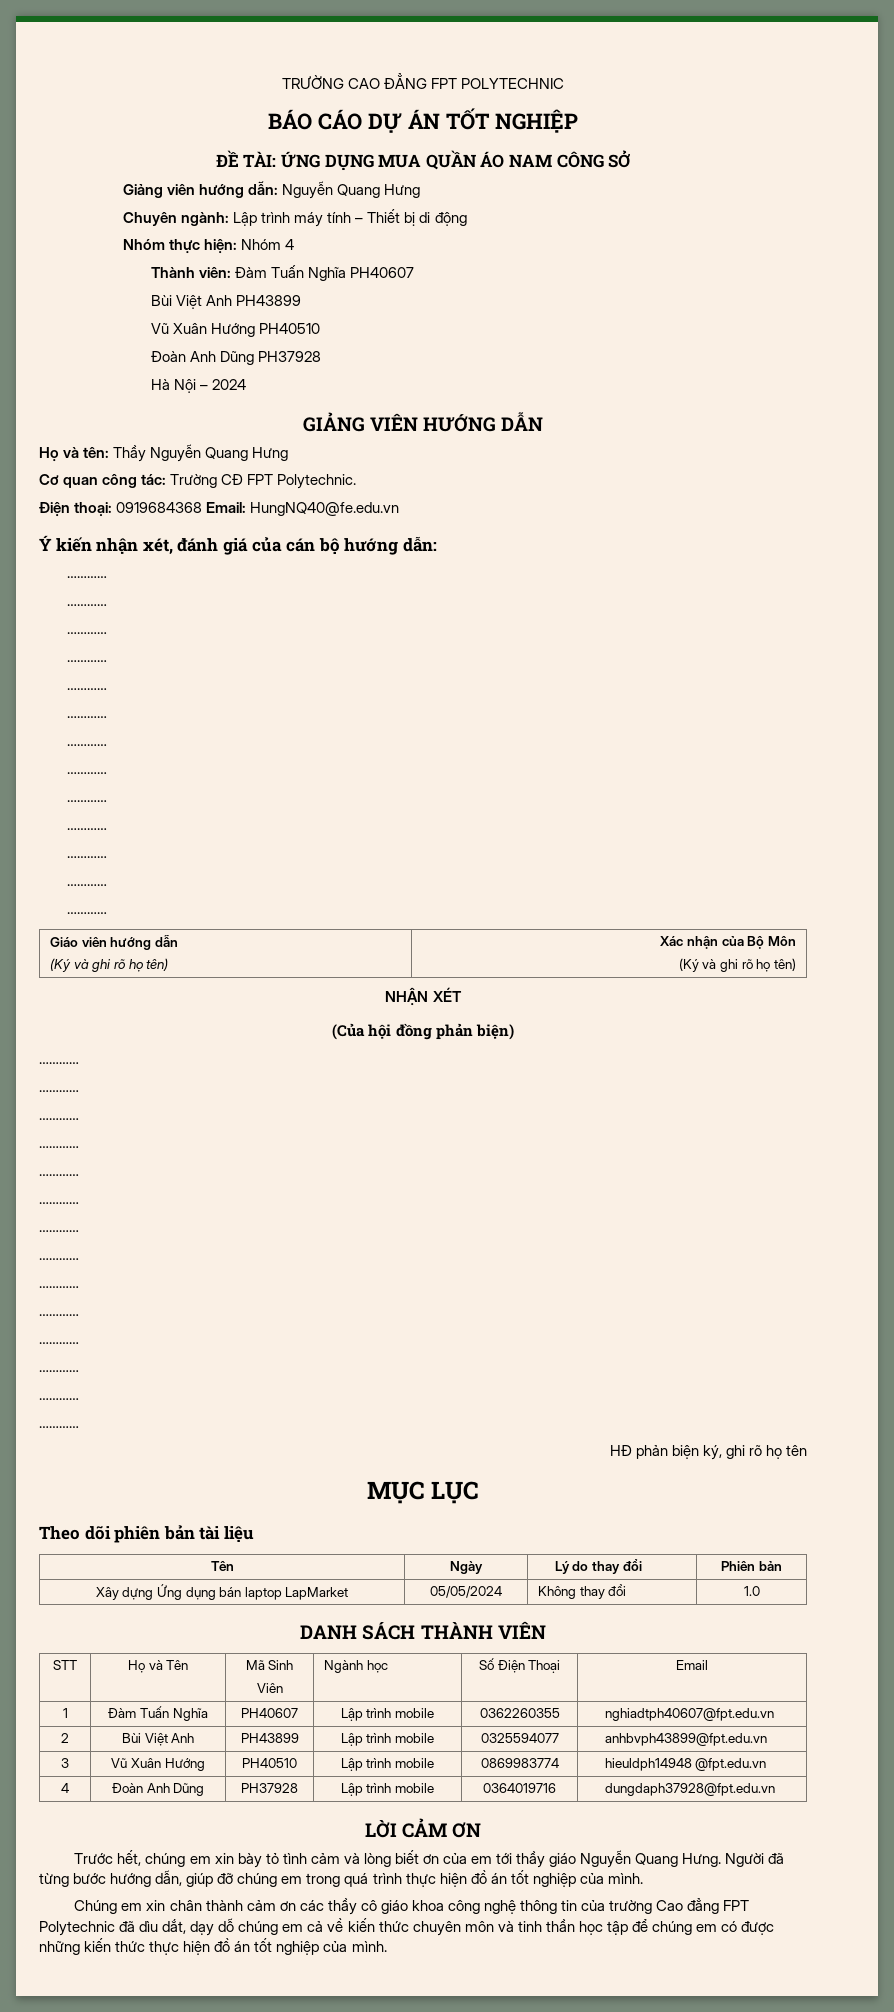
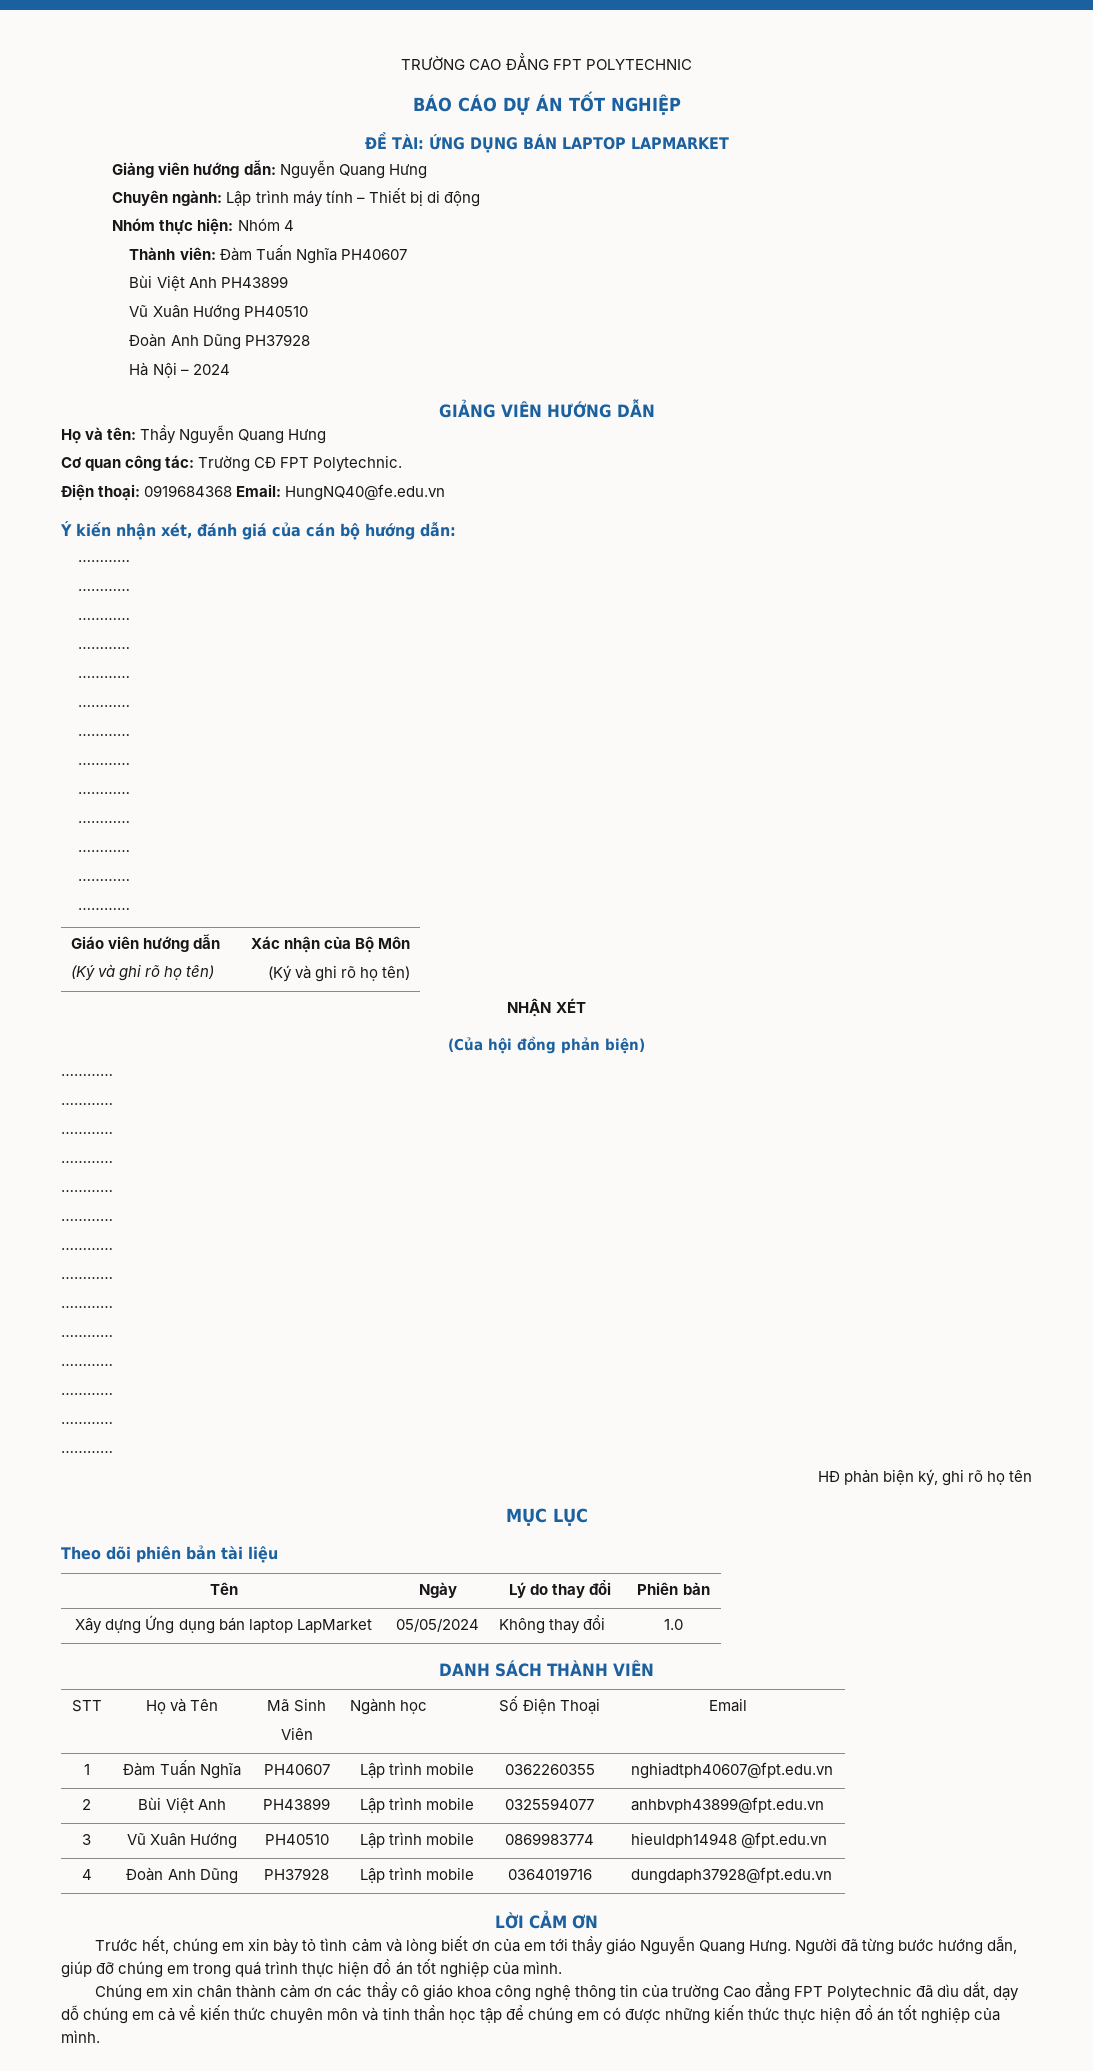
[378,150,632,170] MUA QUẦN ÁO NAM CÔNG SỞ -> [522,134,729,150] BÁN LAPTOP LAPMARKET

